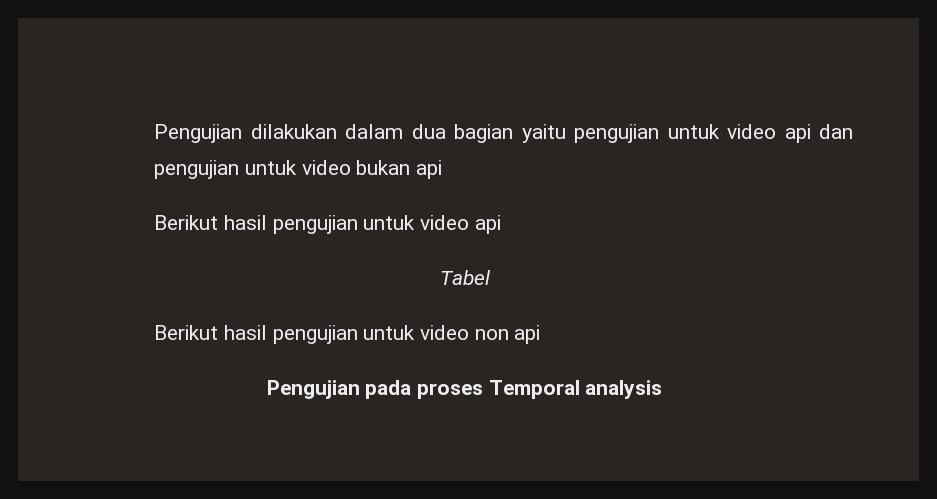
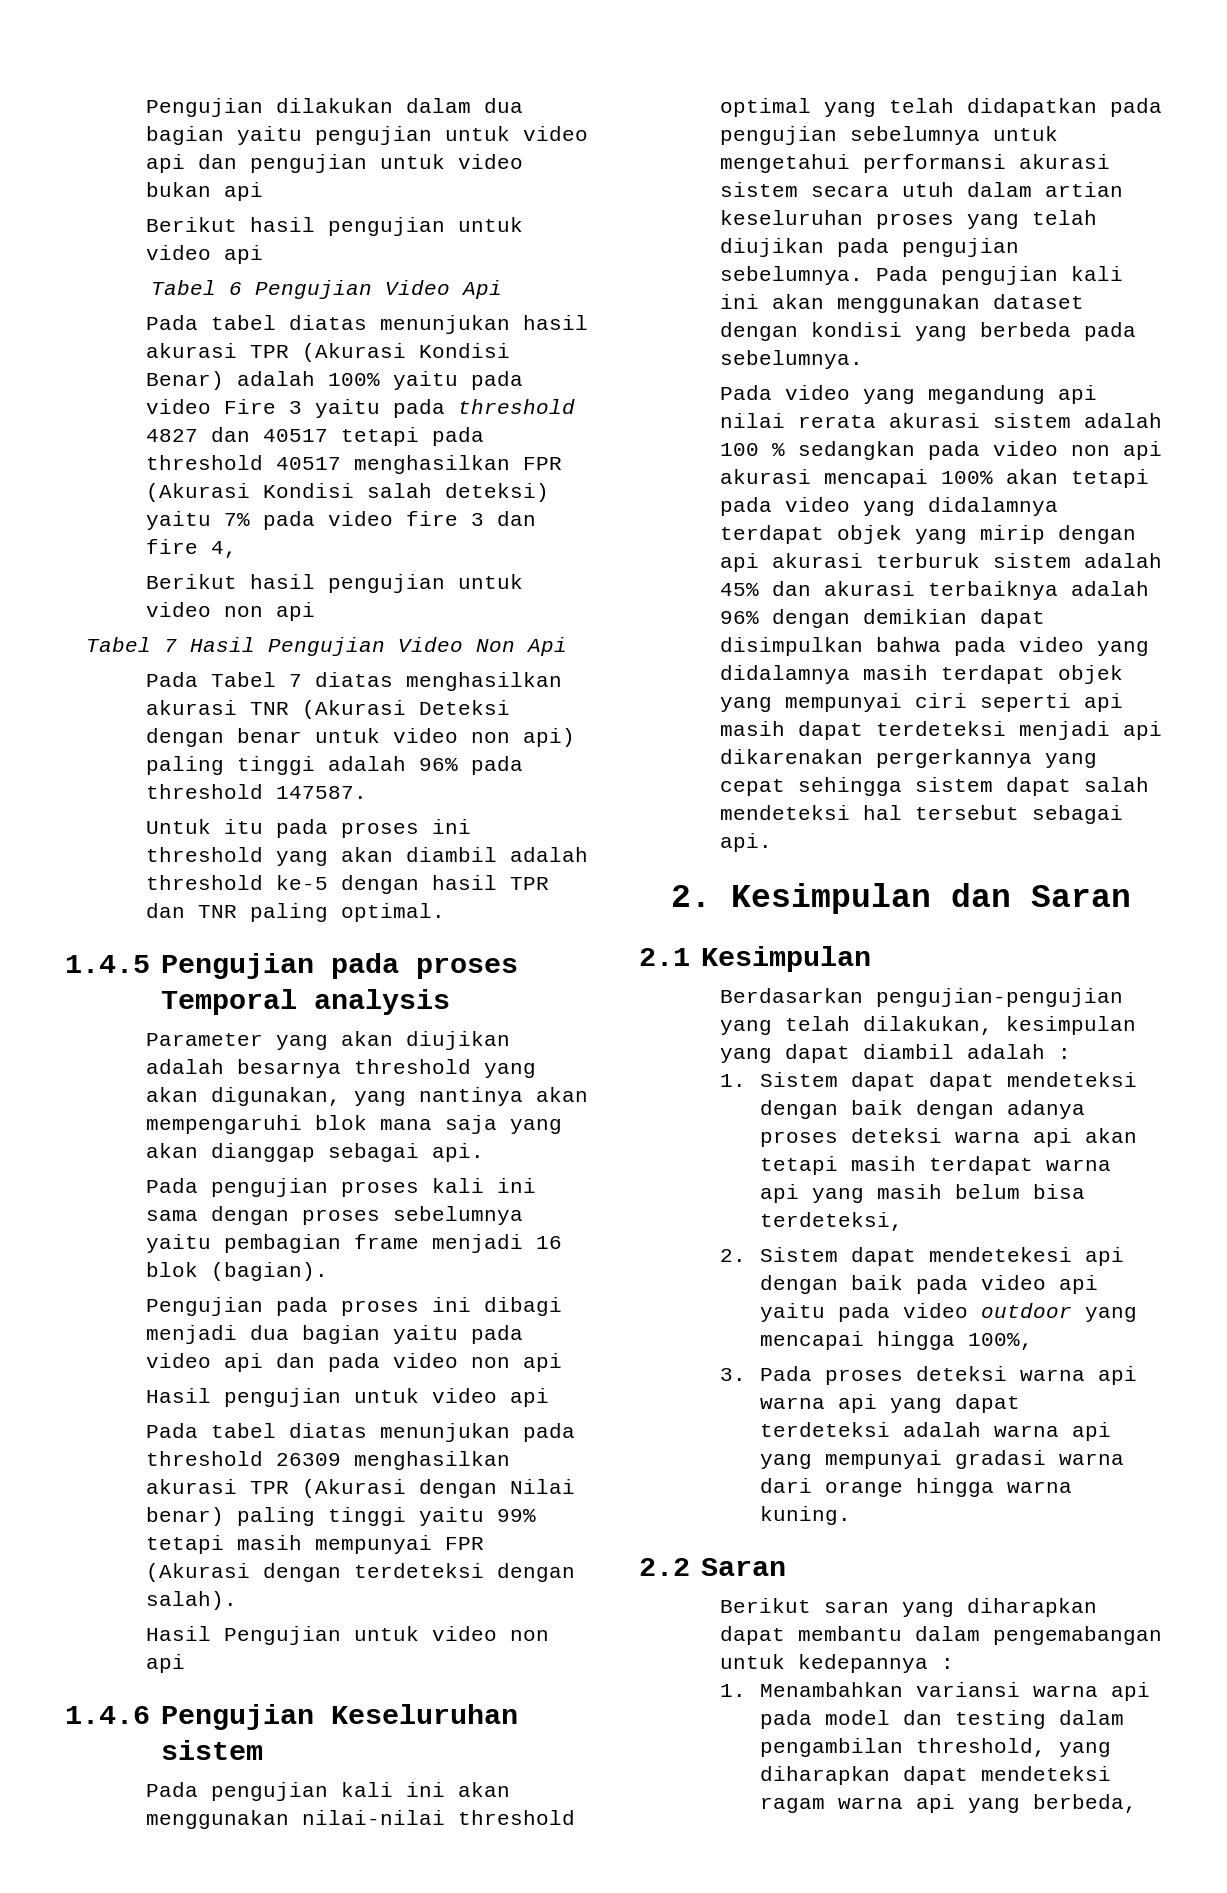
(491, 277) none -> [229,280,502,299] [145,315,588,334] [145,343,510,362] [145,371,523,390] [145,399,575,418] [145,427,484,446] [145,455,562,474] [145,483,549,502] [145,511,536,530] [145,539,237,558] 6 Pengujian Video Api // Pada tabel diatas menunjukan hasil akurasi TPR (Akurasi Kondisi Benar) adalah 100% yaitu pada video Fire 3 yaitu pada threshold 4827 dan 40517 tetapi pada threshold 40517 menghasilkan FPR (Akurasi Kondisi salah deteksi) yaitu 7% pada video fire 3 dan fire 4,
(541, 334) none -> [86,637,567,656] [145,672,562,691] [145,700,510,719] [145,728,575,747] [145,756,523,775] [145,784,367,799] [145,819,471,838] [145,847,588,866] [145,875,549,894] [145,903,445,922] [65,955,150,973] Tabel 7 Hasil Pengujian Video Non Api // Pada Tabel 7 diatas menghasilkan akurasi TNR (Akurasi Deteksi dengan benar untuk video non api) paling tinggi adalah 96% pada threshold 147587. // Untuk itu pada proses ini threshold yang akan diambil adalah threshold ke-5 dengan hasil TPR dan TNR paling optimal. // 1.4.5
(663, 389) none -> [145,1031,510,1050] [145,1059,536,1078] [145,1087,588,1106] [145,1115,562,1134] [145,1143,484,1162] [145,1178,536,1197] [145,1206,523,1225] [145,1234,562,1253] [145,1262,328,1281] [145,1297,562,1316] [145,1325,523,1344] [145,1353,562,1372] [145,1388,549,1407] [145,1423,575,1442] [145,1451,510,1470] [145,1479,575,1498] [145,1507,536,1526] [145,1535,484,1554] [145,1563,575,1582] [145,1591,237,1610] [145,1626,549,1645] [145,1654,185,1673] [65,1704,518,1730] [160,1740,263,1760] [145,1782,510,1801] [145,1810,575,1829] [719,98,1162,117] [719,126,1058,145] [719,154,1110,173] [719,182,1123,197] [719,210,1097,229] [719,238,1019,257] [719,266,1123,285] [719,294,1084,313] [719,322,1136,341] [719,350,863,369] [719,385,1097,404] [719,413,1162,428] [719,441,1162,460] [719,469,1149,488] [719,497,1058,516] [719,525,1136,544] [719,553,1162,572] [719,581,1149,600] [719,609,1045,628] [719,637,1149,656] [719,665,1123,684] [719,693,1123,712] [719,721,1162,740] [719,749,1097,768] [719,777,1149,796] [719,805,1123,824] [719,833,772,852] [670,883,1131,914] [639,946,871,972] [719,988,1123,1007] [719,1016,1136,1035] [719,1044,1071,1063] [719,1072,1138,1091] [760,1100,1086,1119] [760,1128,1138,1147] [760,1156,1112,1175] [760,1184,1086,1203] [760,1212,904,1231] [719,1247,1125,1266] [760,1275,1099,1294] [760,1303,1138,1322] [760,1331,1034,1350] [719,1366,1138,1385] [760,1394,1021,1413] [760,1422,1112,1441] [760,1450,1125,1469] [760,1478,1073,1497] [760,1506,852,1525] [639,1558,786,1576] [719,1598,1097,1617] [719,1626,1162,1645] [719,1654,954,1673] [719,1682,1151,1701] [760,1710,1125,1729] [760,1738,1112,1757] [760,1766,1112,1785] [760,1794,1138,1813] // Parameter yang akan diujikan adalah besarnya threshold yang akan digunakan, yang nantinya akan mempengaruhi blok mana saja yang akan dianggap sebagai api. // Pada pengujian proses kali ini sama dengan proses sebelumnya yaitu pembagian frame menjadi 16 blok (bagian). // Pengujian pada proses ini dibagi menjadi dua bagian yaitu pada video api dan pada video non api // Hasil pengujian untuk video api // Pada tabel diatas menunjukan pada threshold 26309 menghasilkan akurasi TPR (Akurasi dengan Nilai benar) paling tinggi yaitu 99% tetapi masih mempunyai FPR (Akurasi dengan terdeteksi dengan salah). // Hasil Pengujian untuk video non api // 1.4.6 Pengujian Keseluruhan sistem // Pada pengujian kali ini akan menggunakan nilai-nilai threshold optimal yang telah didapatkan pada pengujian sebelumnya untuk mengetahui performansi akurasi sistem secara utuh dalam artian keseluruhan proses yang telah diujikan pada pengujian sebelumnya. Pada pengujian kali ini akan menggunakan dataset dengan kondisi yang berbeda pada sebelumnya. // Pada video yang megandung api nilai rerata akurasi sistem adalah 100 % sedangkan pada video non api akurasi mencapai 100% akan tetapi pada video yang didalamnya terdapat objek yang mirip dengan api akurasi terburuk sistem adalah 45% dan akurasi terbaiknya adalah 96% dengan demikian dapat disimpulkan bahwa pada video yang didalamnya masih terdapat objek yang mempunyai ciri seperti api masih dapat terdeteksi menjadi api dikarenakan pergerkannya yang cepat sehingga sistem dapat salah mendeteksi hal tersebut sebagai api. // 2. Kesimpulan dan Saran // 2.1 Kesimpulan // Berdasarkan pengujian-pengujian yang telah dilakukan, kesimpulan yang dapat diambil adalah : // 1. Sistem dapat dapat mendeteksi dengan baik dengan adanya proses deteksi warna api akan tetapi masih terdapat warna api yang masih belum bisa terdeteksi, // 2. Sistem dapat mendetekesi api dengan baik pada video api yaitu pada video outdoor yang mencapai hingga 100%, // 3. Pada proses deteksi warna api warna api yang dapat terdeteksi adalah warna api yang mempunyai gradasi warna dari orange hingga warna kuning. // 2.2 Saran // Berikut saran yang diharapkan dapat membantu dalam pengemabangan untuk kedepannya : // 1. Menambahkan variansi warna api pada model dan testing dalam pengambilan threshold, yang diharapkan dapat mendeteksi ragam warna api yang berbeda,

